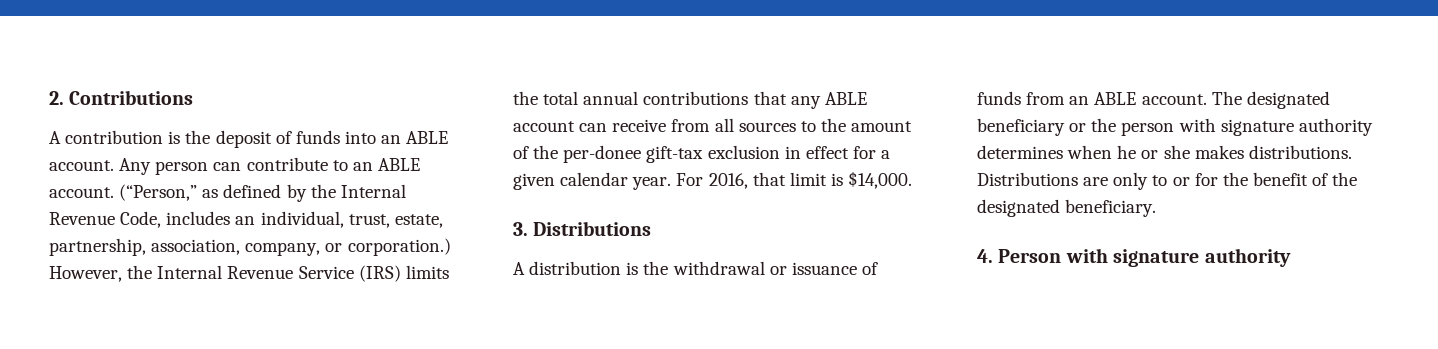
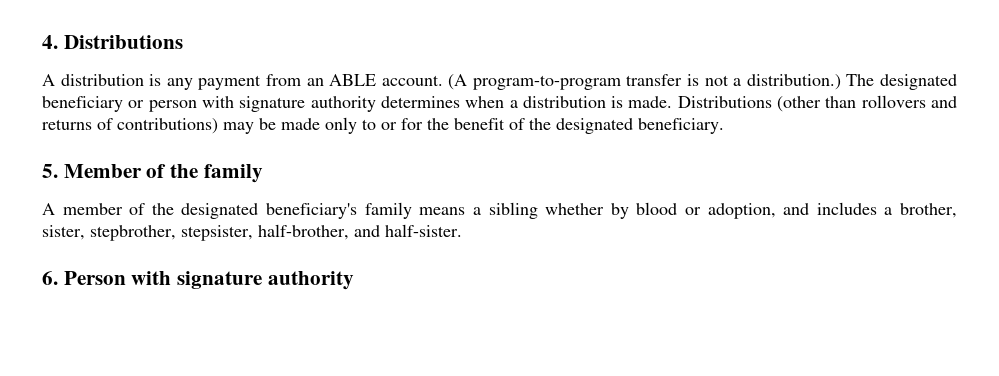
[49,90,194,105] [49,130,449,148] [49,157,420,175] [49,184,406,202] [49,211,443,228] [49,238,451,256] [49,265,449,282] [513,91,867,109] [513,118,913,132] [513,145,891,163] [513,171,913,190] [513,221,652,236] [513,261,878,275] [977,91,1207,105] 2. Contributions // A contribution is the deposit of funds into an ABLE account. Any person can contribute to an ABLE account. (“Person,” as defined by the Internal Revenue Code, includes an individual, trust, estate, partnership, association, company, or corporation.) However, the Internal Revenue Service (IRS) limits the total annual contributions that any ABLE account can receive from all sources to the amount of the per-donee gift-tax exclusion in effect for a given calendar year. For 2016, that limit is $14,000. // 3. Distributions // A distribution is the withdrawal or issuance of funds from an ABLE account. -> [42,35,183,49] [42,74,841,90] 4. Distributions // A distribution is any payment from an ABLE account. (A program-to-program transfer is not a distribution.)
[1091,118,1117,132] the -> (145, 104) none
[1117,145,1352,159] [977,172,1109,186] he or she makes distributions. Distributions are -> [509,95,957,112] [42,118,320,134] a distribution is made. Distributions (other than rollovers and returns of contributions) may be made
[977,249,993,263] 4. -> [42,164,263,183] [42,202,957,219] [42,224,462,241] [42,271,58,285] 5. Member of the family // A member of the designated beneficiary's family means a sibling whether by blood or adoption, and includes a brother, sister, stepbrother, stepsister, half-brother, and half-sister. // 6.

